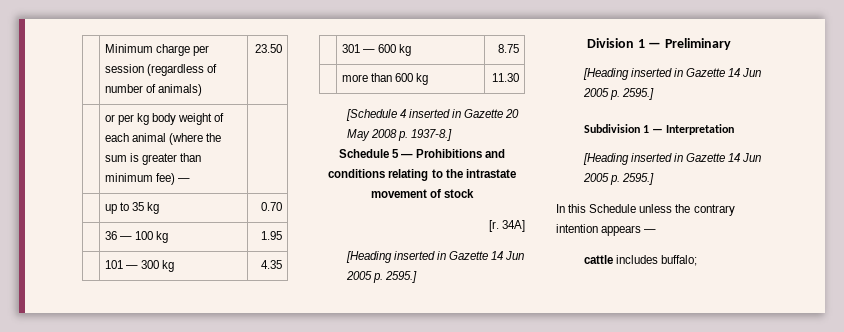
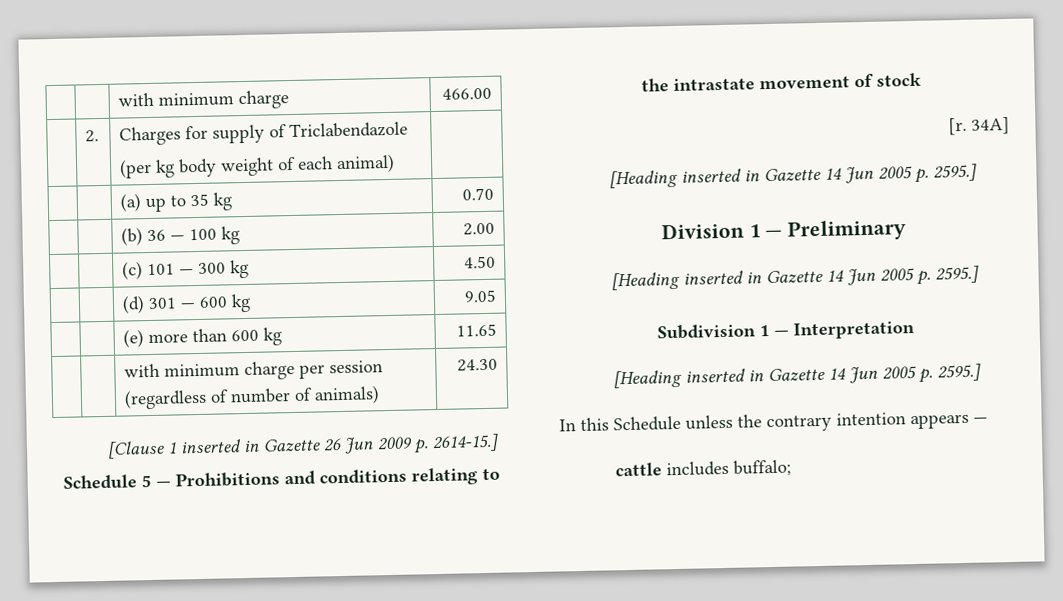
[104,44,153,53] | Minimum -> [118,90,290,110] [441,87,492,100] [85,130,100,143] [119,121,409,146] [119,153,396,179] [120,192,234,213] [461,187,494,201] [121,226,241,246] [462,222,495,236] [122,259,250,280] [463,255,496,269] [122,293,252,314] [463,289,497,303] [123,327,283,348] [455,323,497,337] [124,363,241,378] | | with minimum charge | 466.00 // | 2. | Charges for supply of Triclabendazole // (per kg body weight of each animal) | // | | (a) up to 35 kg | 0.70 // | | (b) 36 — 100 kg | 2.00 // | | (c) 101 — 300 kg | 4.50 // | | (d) 301 — 600 kg | 9.05 // | | (e) more than 600 kg | 11.65 // | | with minimum
[255,44,283,53] [104,113,225,125] [104,133,221,145] [104,153,201,165] [104,173,190,185] [104,202,159,214] [261,202,283,211] [104,231,168,243] [261,231,283,240] [104,260,174,272] [261,260,283,269] [341,44,411,56] [498,44,520,53] [341,73,428,85] [492,73,520,82] [345,109,520,121] [346,129,453,141] 23.50 // | or per kg body weight of each animal (where the sum is greater than minimum fee) — | // | up to 35 kg | 0.70 // | 36 — 100 kg | 1.95 // | 101 — 300 kg | 4.35 // | 301 — 600 kg | 8.75 // | more than 600 kg | 11.30 // [Schedule 4 inserted in Gazette 20 May 2008 p. 1937-8.] -> [456,358,498,372] [106,433,499,459] 24.30 // [Clause 1 inserted in Gazette 26 Jun 2009 p. 2614-15.]

